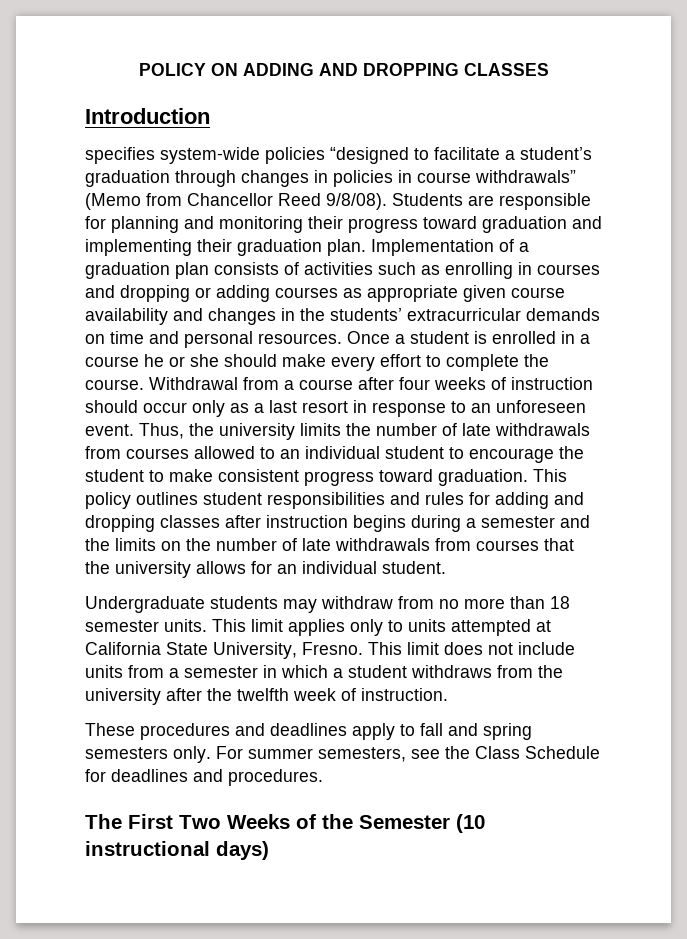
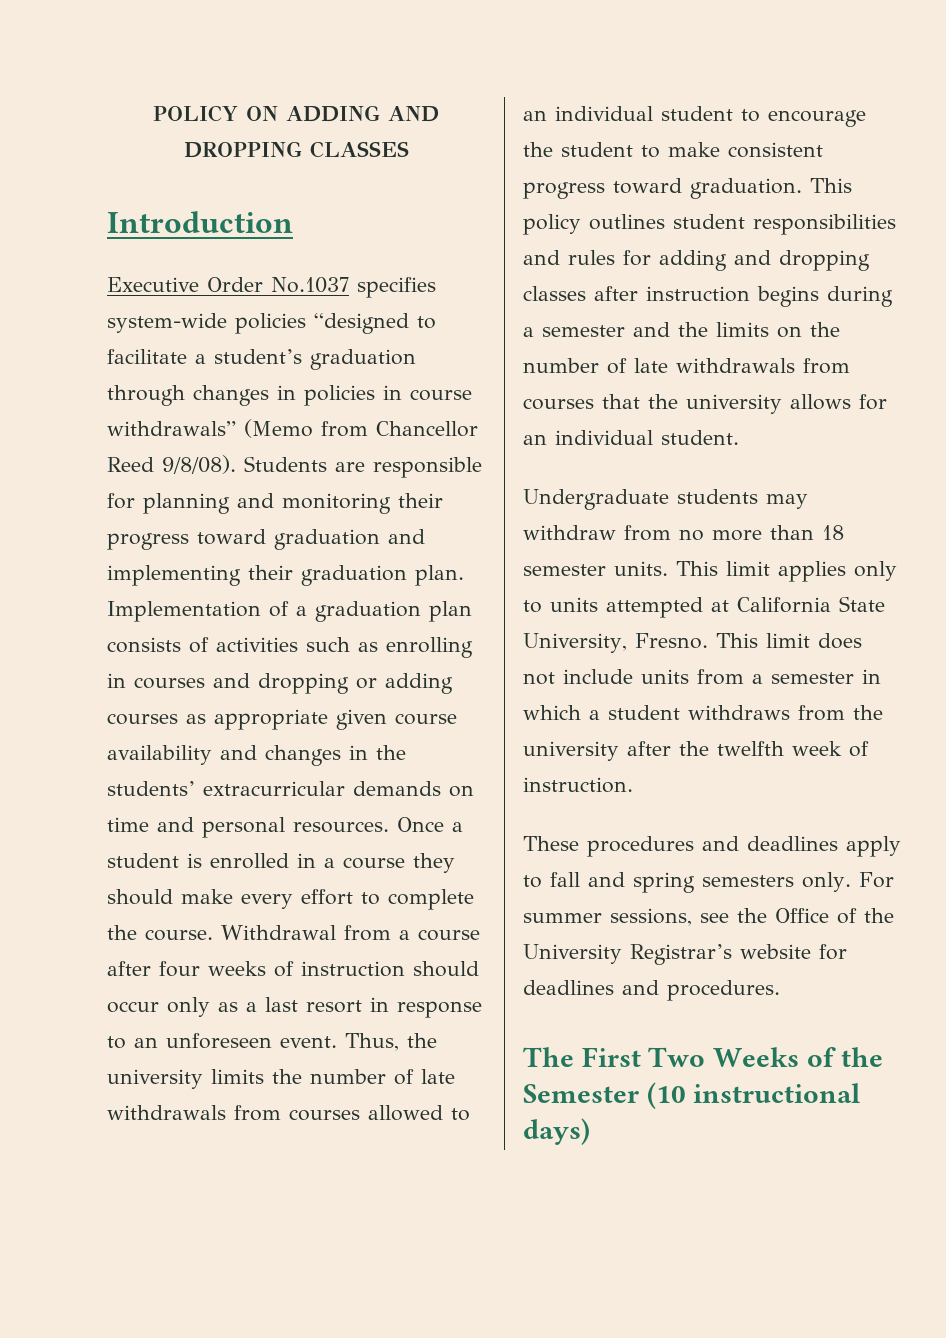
(210, 116) none -> [107,277,349,293] Executive Order No.1037
[144,354,219,367] he or she -> [413,853,455,873] they
[318,747,406,762] semesters, -> [610,908,692,926] sessions,
[475,746,600,759] Class Schedule -> [775,908,894,924] [523,944,811,965] Office of the University Registrar’s website

